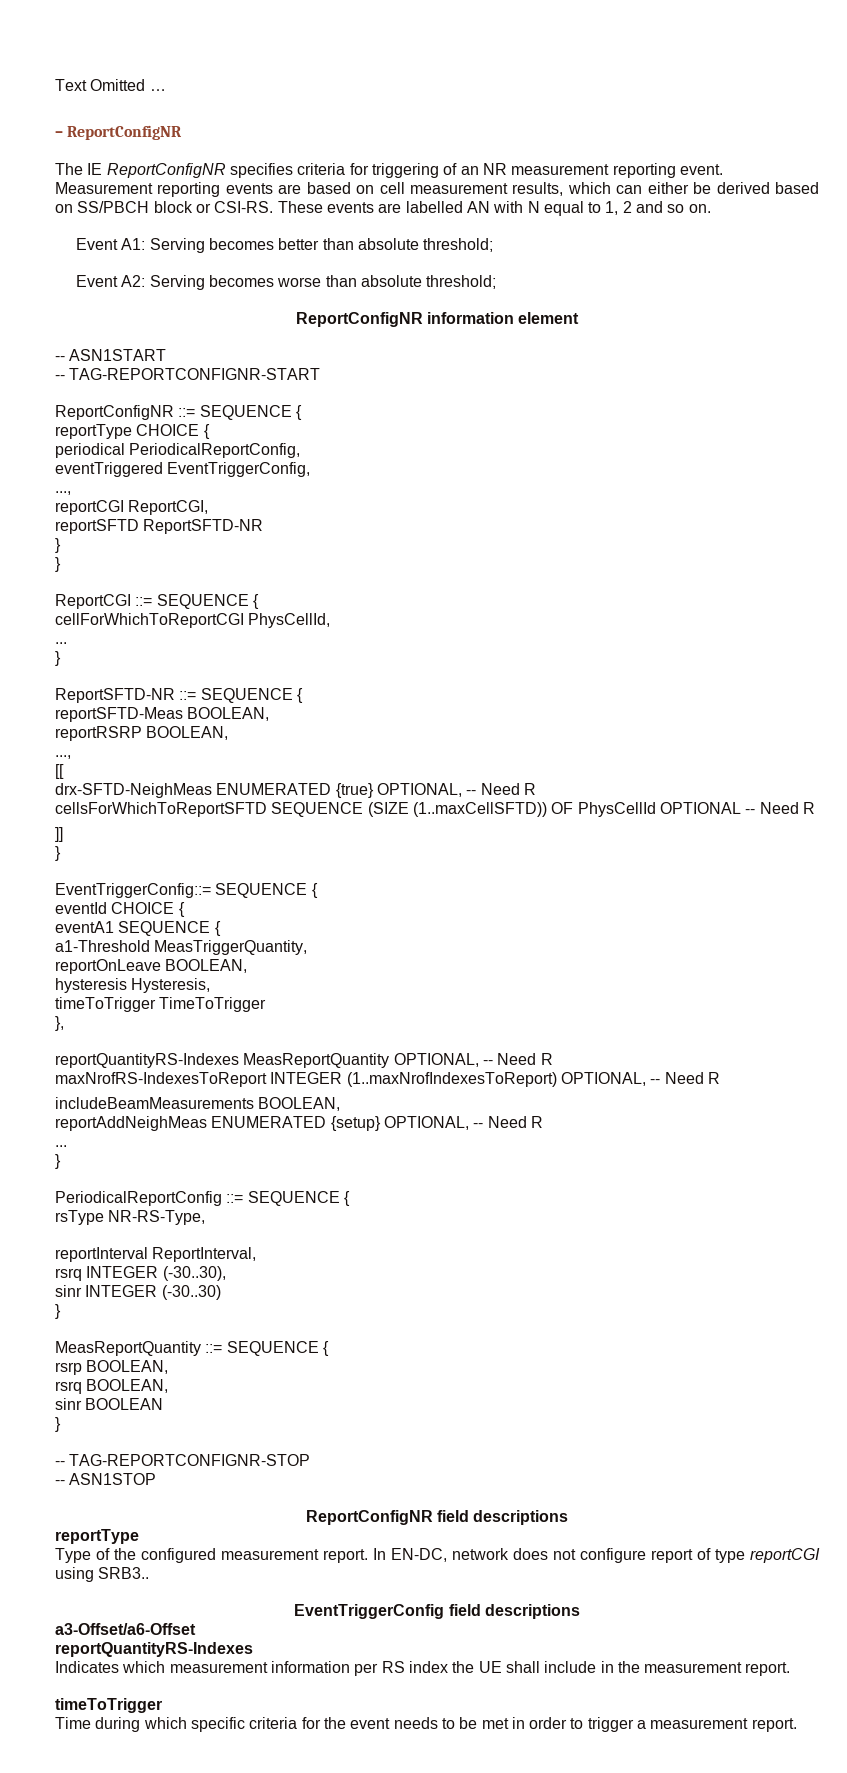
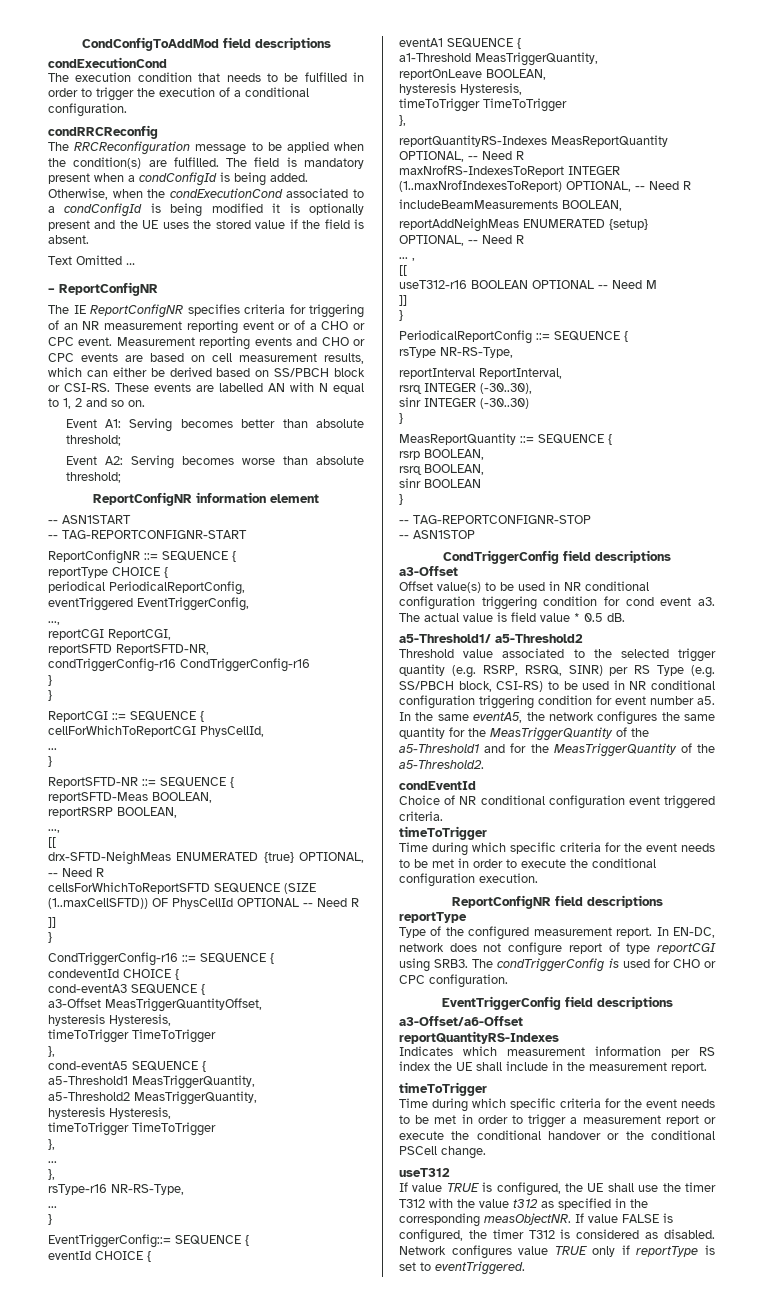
(55, 85) none -> [81,37,331,51] [48,57,167,68] [48,72,364,82] [48,87,309,101] [48,103,127,117] [48,125,158,139] [48,141,364,155] [48,157,364,169] [48,172,308,186] [48,188,364,200] [48,203,364,217] [48,219,364,231] [48,235,89,244] CondConfigToAddMod field descriptions // condExecutionCond // The execution condition that needs to be fulfilled in order to trigger the execution of a conditional configuration. // condRRCReconfig // The RRCReconfiguration message to be applied when the condition(s) are fulfilled. The field is mandatory present when a condConfigId is being added. Otherwise, when the condExecutionCond associated to a condConfigId is being modified it is optionally present and the UE uses the stored value if the field is absent. //
[679,164,723,175] [55,182,221,197] event. Measurement reporting -> [242,320,365,330] [48,336,365,350] [48,353,74,362] event or of a CHO or CPC event. Measurement reporting events and CHO or CPC
[143,519,264,534] ReportSFTD-NR -> [116,644,209,655] [48,658,310,672] ReportSFTD-NR, // condTriggerConfig-r16 CondTriggerConfig-r16
(61, 853) none -> [48,952,274,966] [48,969,179,980] [48,984,205,995] [48,998,262,1012] [48,1014,171,1026] [48,1029,216,1043] [48,1046,55,1057] [48,1061,206,1072] [48,1075,255,1089] [48,1091,257,1105] [48,1107,171,1119] [48,1122,216,1136] [48,1139,55,1150] [48,1161,57,1163] [48,1169,55,1180] [48,1184,184,1195] [48,1206,57,1208] [48,1214,52,1225] // CondTriggerConfig-r16 ::= SEQUENCE { // condeventId CHOICE { // cond-eventA3 SEQUENCE { // a3-Offset MeasTriggerQuantityOffset, // hysteresis Hysteresis, // timeToTrigger TimeToTrigger // }, // cond-eventA5 SEQUENCE { // a5-Threshold1 MeasTriggerQuantity, // a5-Threshold2 MeasTriggerQuantity, // hysteresis Hysteresis, // timeToTrigger TimeToTrigger // }, // ... // }, // rsType-r16 NR-RS-Type, // ... // }
(67, 1146) none -> [412,258,415,261] [399,265,407,276] [399,280,657,289] [399,295,407,306] , // [[ // useT312-r16 BOOLEAN OPTIONAL -- Need M // ]]
(157, 1479) none -> [443,550,671,564] [399,566,458,576] [399,581,649,593] [399,596,715,610] [399,612,625,622] [399,634,583,643] [399,648,716,662] [399,664,715,678] [399,680,715,692] [399,695,715,709] [399,711,715,725] [399,727,649,741] [399,743,715,757] [399,760,484,769] [399,781,476,790] [399,795,715,809] [399,811,443,821] [399,826,487,840] [399,842,715,856] [399,858,656,868] [399,873,538,887] // CondTriggerConfig field descriptions // a3-Offset // Offset value(s) to be used in NR conditional configuration triggering condition for cond event a3. The actual value is field value * 0.5 dB. // a5-Threshold1/ a5-Threshold2 // Threshold value associated to the selected trigger quantity (e.g. RSRP, RSRQ, SINR) per RS Type (e.g. SS/PBCH block, CSI-RS) to be used in NR conditional configuration triggering condition for event number a5. In the same eventA5, the network configures the same quantity for the MeasTriggerQuantity of the a5-Threshold1 and for the MeasTriggerQuantity of the a5-Threshold2. // condEventId // Choice of NR conditional configuration event triggered criteria. // timeToTrigger // Time during which specific criteria for the event needs to be met in order to execute the conditional configuration execution.
[98,1567,150,1579] SRB3.. -> [434,958,716,972] [399,974,508,988] SRB3. The condTriggerConfig is used for CHO or CPC configuration.
[751,1718,797,1732] report. -> [665,1115,716,1126] [399,1130,715,1140] [399,1146,486,1159] [399,1168,450,1177] [399,1182,716,1196] [399,1198,648,1210] [399,1213,673,1227] [399,1229,715,1243] [399,1245,715,1259] [399,1261,525,1275] report or execute the conditional handover or the conditional PSCell change. // useT312 // If value TRUE is configured, the UE shall use the timer T312 with the value t312 as specified in the corresponding measObjectNR. If value FALSE is configured, the timer T312 is considered as disabled. Network configures value TRUE only if reportType is set to eventTriggered.

